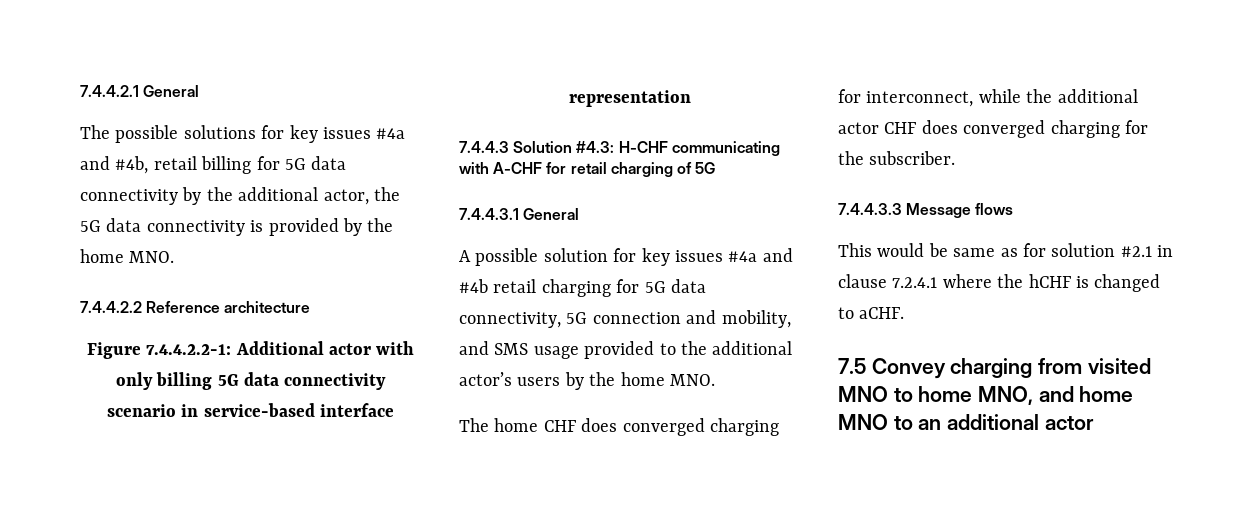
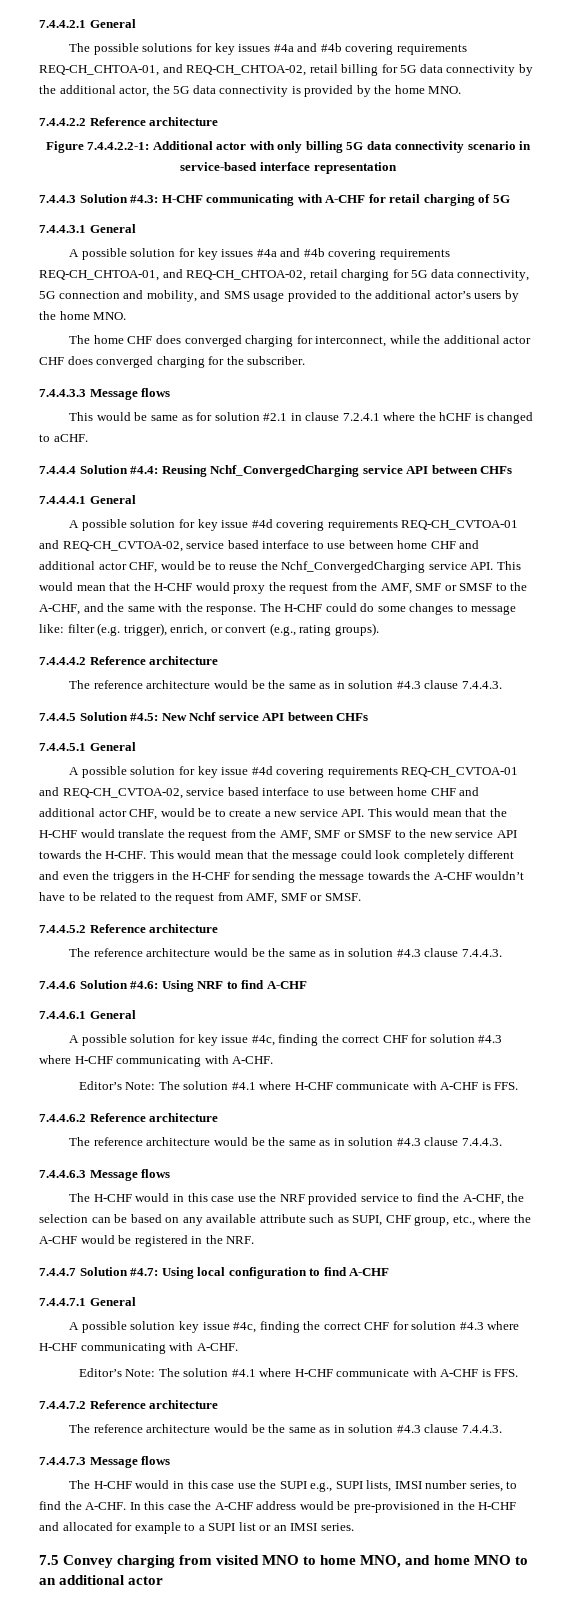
[115,156,149,174] #4b, -> [320,43,467,55] [39,64,307,76] #4b covering requirements REQ-CH_CHTOA-01, and REQ-CH_CHTOA-02,
(488, 286) none -> [328,249,450,260] [39,269,307,281] covering requirements REQ-CH_CHTOA-01, and REQ-CH_CHTOA-02,
(905, 313) none -> [39,465,513,477] [39,495,136,504] [69,519,519,531] [39,540,480,552] [39,561,521,573] [39,582,528,594] [39,603,517,615] [39,623,379,636] [39,656,219,665] [69,680,502,689] [39,712,369,721] [39,742,136,751] [69,766,519,778] [39,787,480,799] [39,808,507,820] [39,829,517,841] [39,850,515,862] [39,871,525,883] [39,892,361,904] [39,924,219,933] [69,948,502,957] [39,980,307,992] [39,1010,136,1019] [69,1034,503,1046] [39,1055,274,1067] [78,1081,519,1090] [39,1113,219,1122] [69,1137,502,1146] [39,1169,171,1181] [69,1193,525,1205] [39,1214,531,1226] [39,1235,255,1247] [39,1267,390,1279] [39,1297,136,1306] [69,1321,520,1333] [39,1342,238,1354] [78,1368,519,1377] [39,1400,219,1409] [69,1424,502,1433] [39,1456,171,1468] [69,1480,518,1492] [39,1501,517,1513] [39,1522,354,1534] // 7.4.4.4 Solution #4.4: Reusing Nchf_ConvergedCharging service API between CHFs // 7.4.4.4.1 General // A possible solution for key issue #4d covering requirements REQ-CH_CVTOA-01 and REQ-CH_CVTOA-02, service based interface to use between home CHF and additional actor CHF, would be to reuse the Nchf_ConvergedCharging service API. This would mean that the H-CHF would proxy the request from the AMF, SMF or SMSF to the A-CHF, and the same with the response. The H-CHF could do some changes to message like: filter (e.g. trigger), enrich, or convert (e.g., rating groups). // 7.4.4.4.2 Reference architecture // The reference architecture would be the same as in solution #4.3 clause 7.4.4.3. // 7.4.4.5 Solution #4.5: New Nchf service API between CHFs // 7.4.4.5.1 General // A possible solution for key issue #4d covering requirements REQ-CH_CVTOA-01 and REQ-CH_CVTOA-02, service based interface to use between home CHF and additional actor CHF, would be to create a new service API. This would mean that the H-CHF would translate the request from the AMF, SMF or SMSF to the new service API towards the H-CHF. This would mean that the message could look completely different and even the triggers in the H-CHF for sending the message towards the A-CHF wouldn’t have to be related to the request from AMF, SMF or SMSF. // 7.4.4.5.2 Reference architecture // The reference architecture would be the same as in solution #4.3 clause 7.4.4.3. // 7.4.4.6 Solution #4.6: Using NRF to find A-CHF // 7.4.4.6.1 General // A possible solution for key issue #4c, finding the correct CHF for solution #4.3 where H-CHF communicating with A-CHF. // Editor’s Note: The solution #4.1 where H-CHF communicate with A-CHF is FFS. // 7.4.4.6.2 Reference architecture // The reference architecture would be the same as in solution #4.3 clause 7.4.4.3. // 7.4.4.6.3 Message flows // The H-CHF would in this case use the NRF provided service to find the A-CHF, the selection can be based on any available attribute such as SUPI, CHF group, etc., where the A-CHF would be registered in the NRF. // 7.4.4.7 Solution #4.7: Using local configuration to find A-CHF // 7.4.4.7.1 General // A possible solution key issue #4c, finding the correct CHF for solution #4.3 where H-CHF communicating with A-CHF. // Editor’s Note: The solution #4.1 where H-CHF communicate with A-CHF is FFS. // 7.4.4.7.2 Reference architecture // The reference architecture would be the same as in solution #4.3 clause 7.4.4.3. // 7.4.4.7.3 Message flows // The H-CHF would in this case use the SUPI e.g., SUPI lists, IMSI number series, to find the A-CHF. In this case the A-CHF address would be pre-provisioned in the H-CHF and allocated for example to a SUPI list or an IMSI series.

